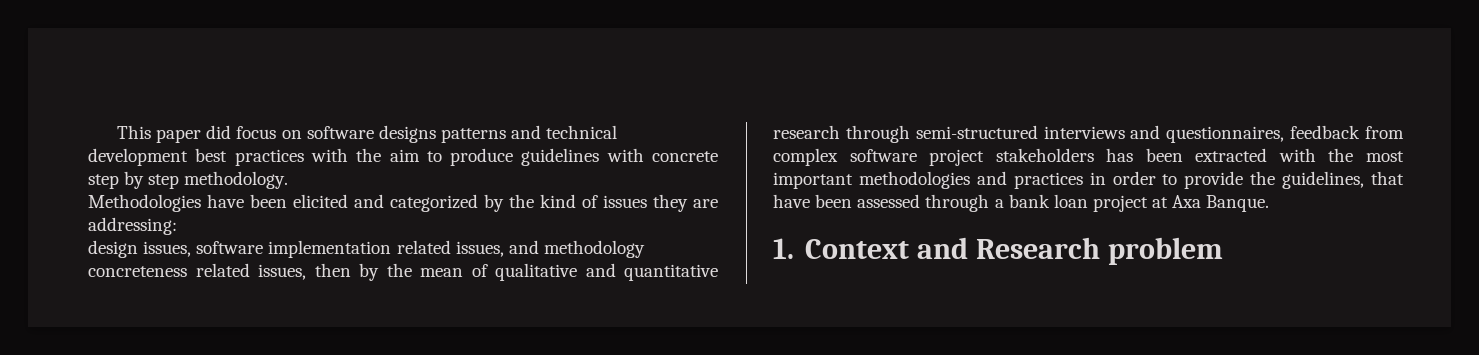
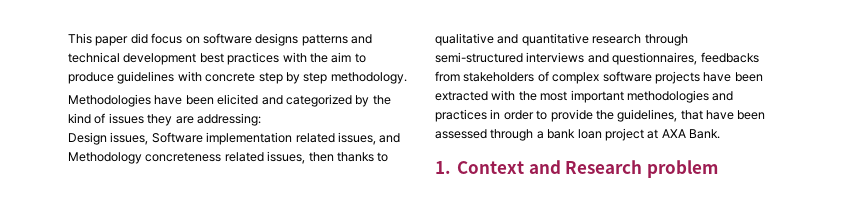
[88,240,264,258] design issues, software -> [68,132,203,145] Design issues, Software
[543,240,645,258] methodology -> [68,152,142,164] Methodology
[359,263,488,281] by the mean of -> [336,152,389,162] thanks to
[1290,125,1404,139] [773,148,1134,166] feedback from complex software project stakeholders has -> [700,52,759,63] [435,71,732,84] feedbacks from stakeholders of complex software projects have
[1172,195,1270,212] Axa Banque. -> [661,129,720,139] AXA Bank.

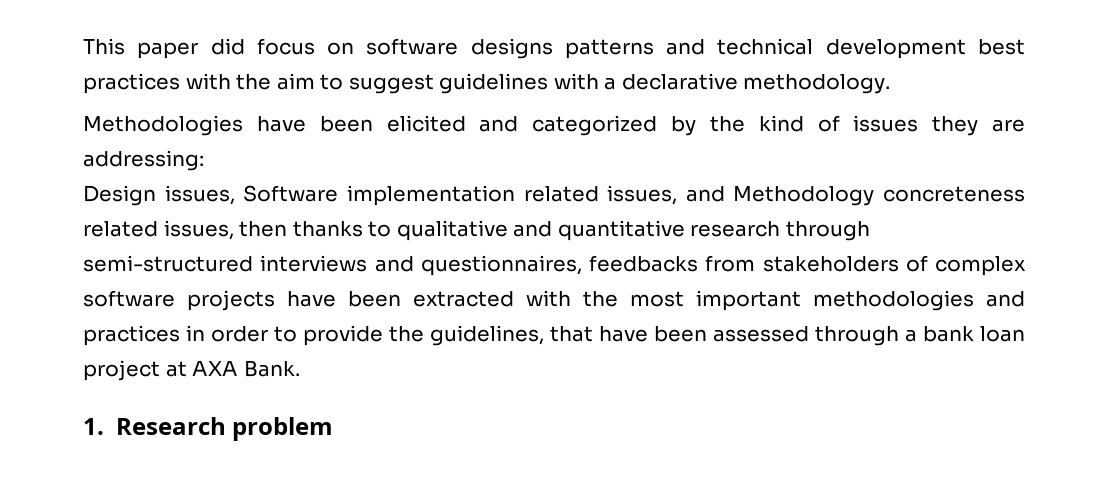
[68,72,114,84] produce -> [348,74,434,94] suggest
[205,72,328,84] concrete step by step -> [604,73,738,90] a declarative
[457,160,561,174] Context and -> (104, 426) none

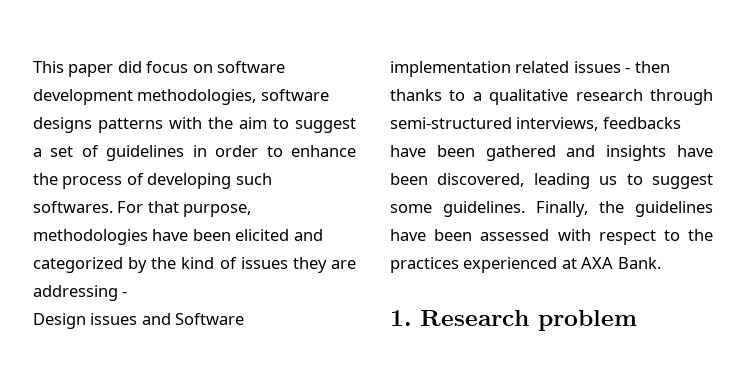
[470,38,1025,59] [83,73,180,94] designs patterns and technical development best practices -> [33,89,329,105] [33,117,163,133] development methodologies, software designs patterns
[439,73,891,94] [83,115,243,136] guidelines with a declarative methodology. // Methodologies -> [33,145,356,161] [33,173,272,189] [33,201,252,217] [33,229,148,245] a set of guidelines in order to enhance the process of developing such softwares. For that purpose, methodologies
[83,150,204,171] addressing: -> [33,285,128,301] addressing -
[164,185,235,205] issues, -> [90,313,171,325] issues and
[607,185,1025,206] [83,220,870,241] [83,255,1026,276] [83,290,1025,311] [83,325,1025,346] [83,360,160,381] issues, and Methodology concreteness related issues, then thanks to qualitative and quantitative research through semi-structured interviews and questionnaires, feedbacks from stakeholders of complex software projects have been extracted with the most important methodologies and practices in order to provide the guidelines, that have been assessed through a bank loan project -> [573,61,670,73] [390,89,713,105] [390,117,681,131] [390,145,713,161] [390,173,713,189] [390,201,713,217] [390,229,713,245] [390,257,558,273] issues - then thanks to a qualitative research through semi-structured interviews, feedbacks have been gathered and insights have been discovered, leading us to suggest some guidelines. Finally, the guidelines have been assessed with respect to the practices experienced

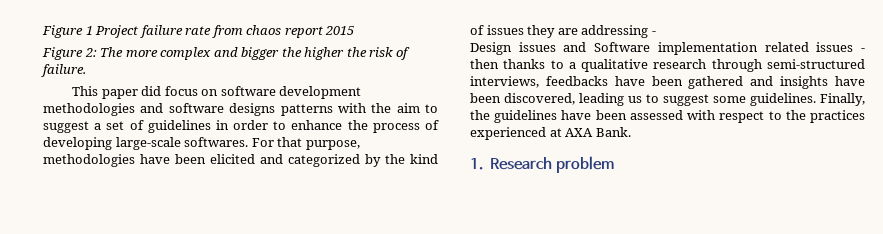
(33, 67) none -> [42,25,355,38] [42,47,410,60] [41,64,86,77] Figure 1 Project failure rate from chaos report 2015 // Figure 2: The more complex and bigger the higher the risk of failure. //
[137,89,257,105] methodologies, -> [43,103,164,116] methodologies and
[235,173,272,185] such -> [115,137,181,150] large-scale

